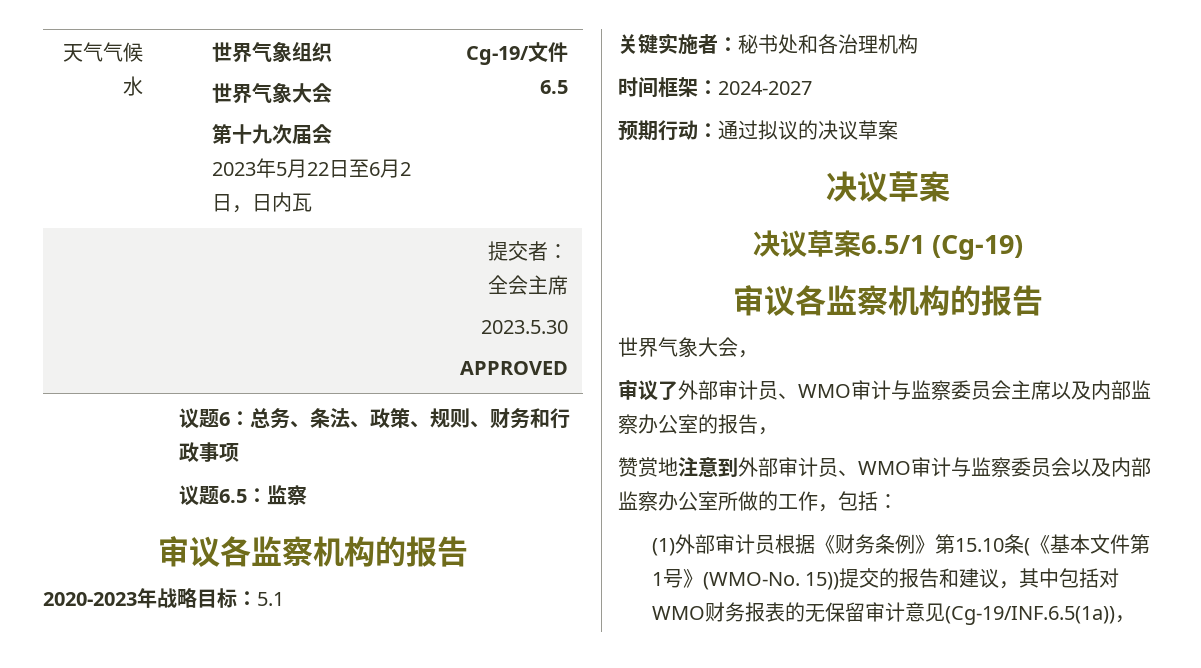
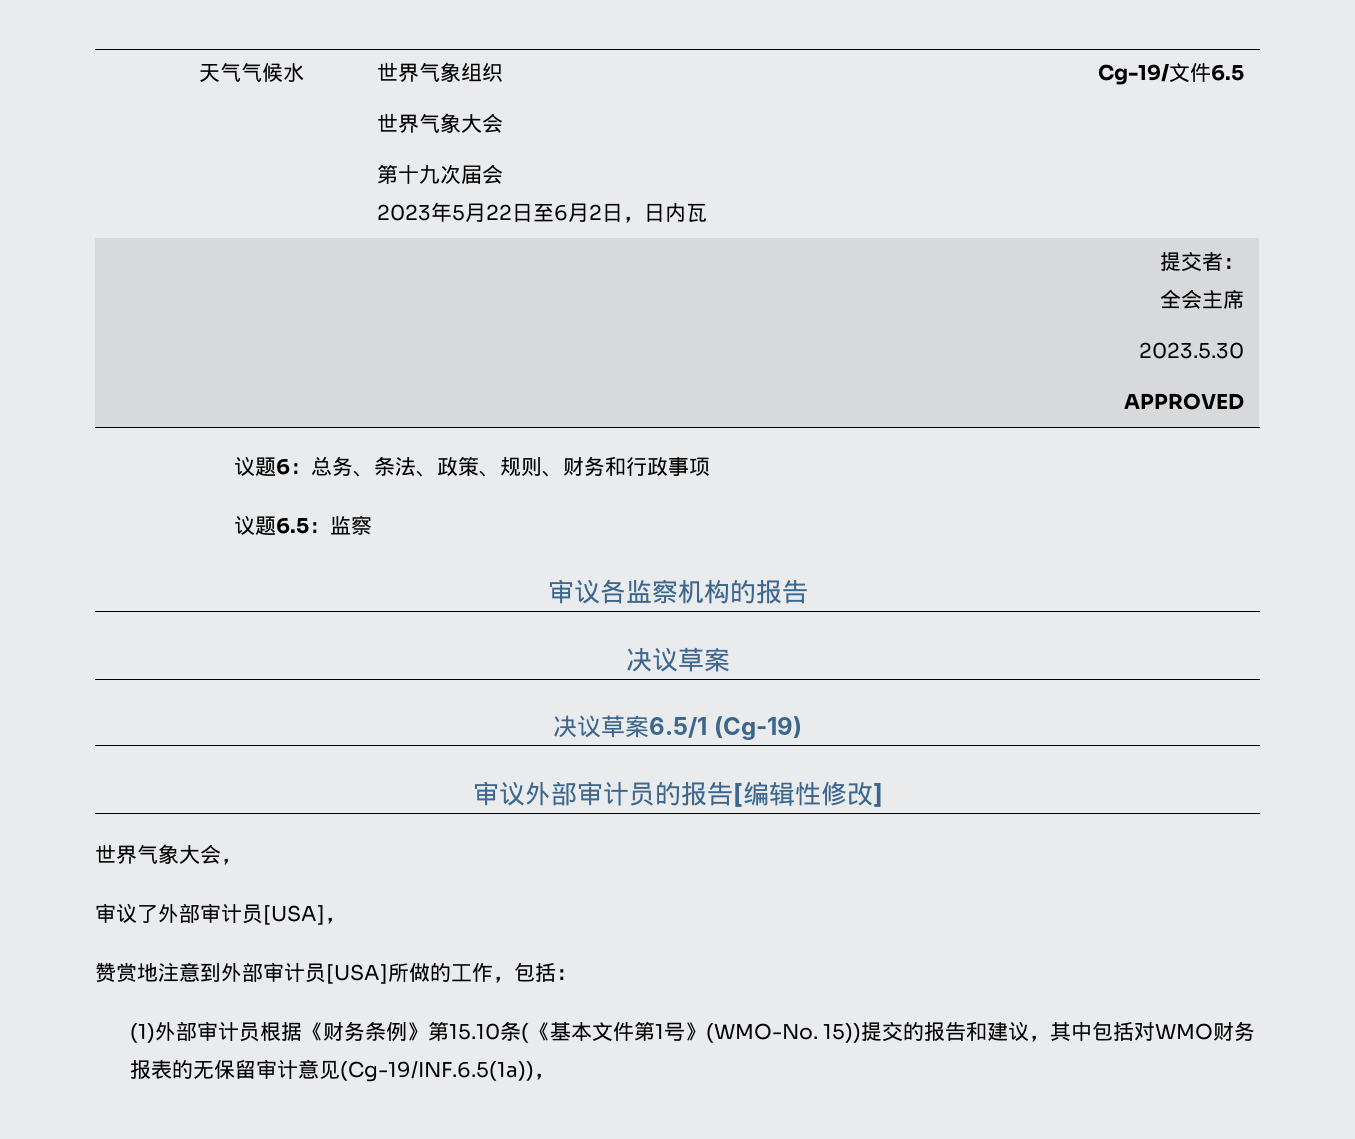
[43,587,284,608] [618,33,918,54] [618,77,812,98] [618,120,898,141] // 2020-2023年战略目标：5.1 // 关键实施者：秘书处和各治理机构 // 时间框架：2024-2027 // 预期行动：通过拟议的决议草案 -> (808, 591) none
[795,285,1043,316] 各监察机构的报告 -> [524,781,883,807] 外部审计员的报告[编辑性修改]
[778,380,1151,401] [618,414,758,435] 、WMO审计与监察委员会主席以及内部监察办公室的报告 -> [263,905,325,925] [USA]
[838,457,1151,478] [618,491,718,512] 、WMO审计与监察委员会以及内部监察办公室 -> [326,964,388,984] [USA]

